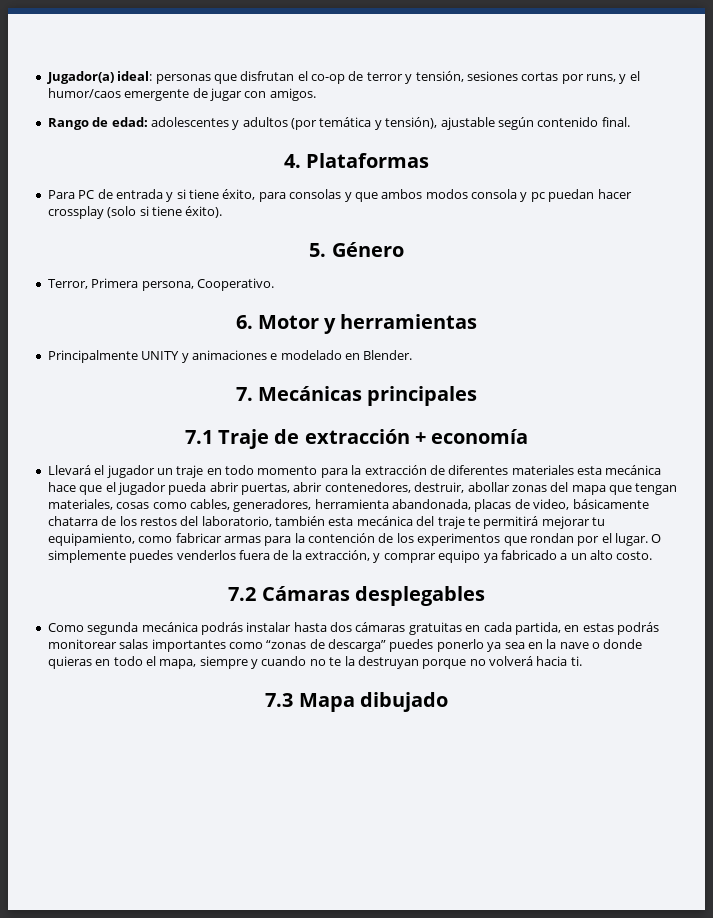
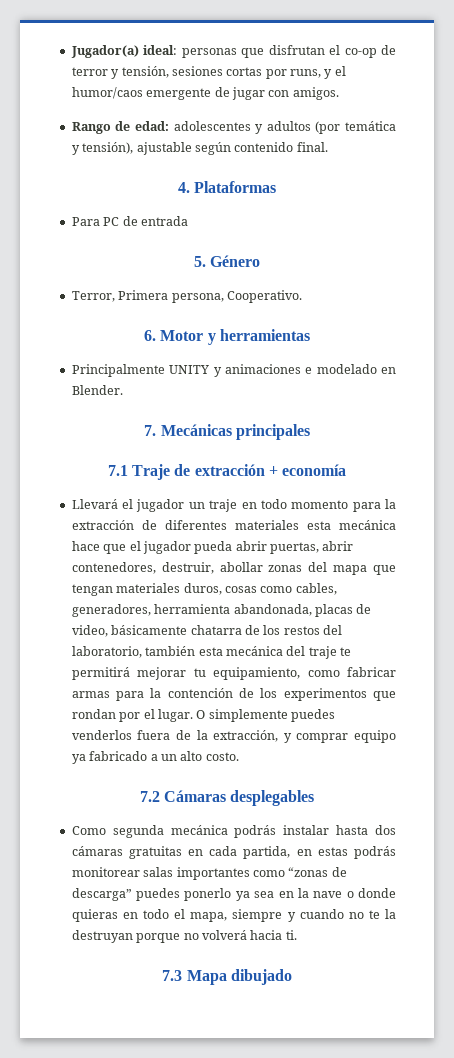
[166,189,632,202] [47,206,223,219] y si tiene éxito, para consolas y que ambos modos consola y pc puedan hacer crossplay (solo si tiene éxito). -> (188, 221) none
[47,499,113,510] materiales, -> [116,583,222,595] materiales duros,

